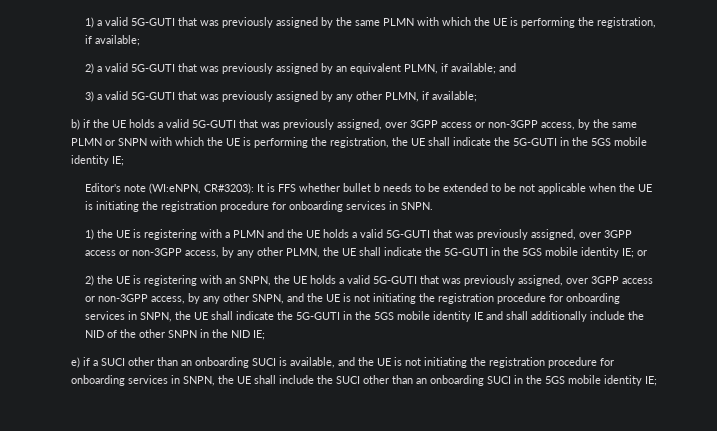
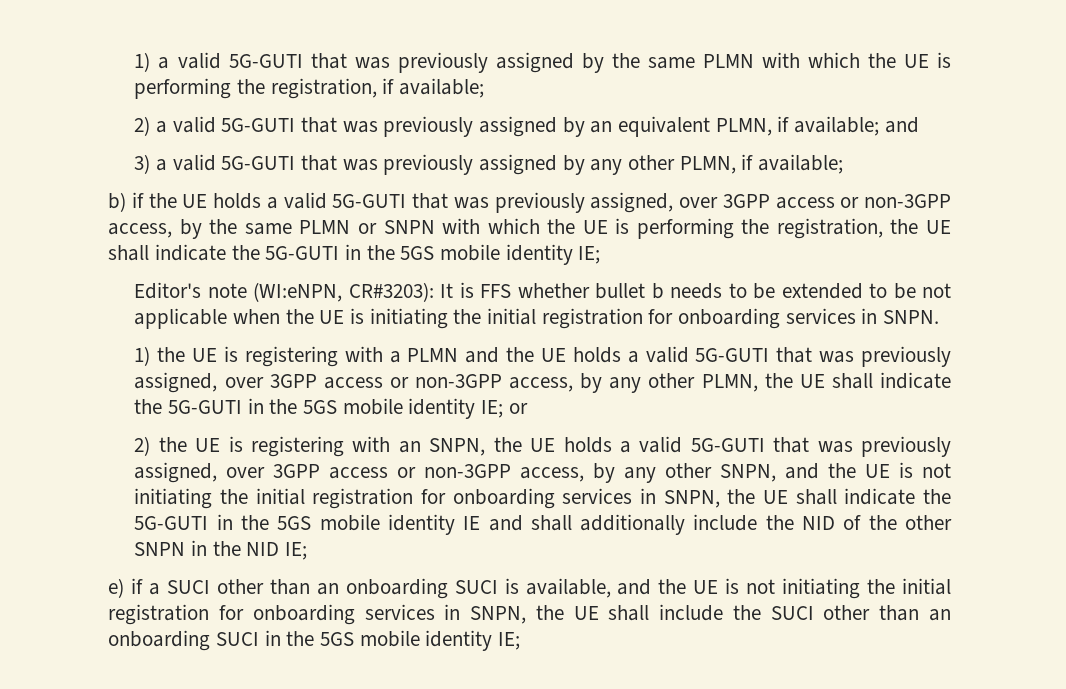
[161,201,270,212] registration procedure -> [487,308,643,329] initial registration
[438,293,547,304] registration procedure -> [255,488,414,509] initial registration
[489,357,598,368] registration procedure -> [901,578,951,595] [108,604,210,625] initial registration

